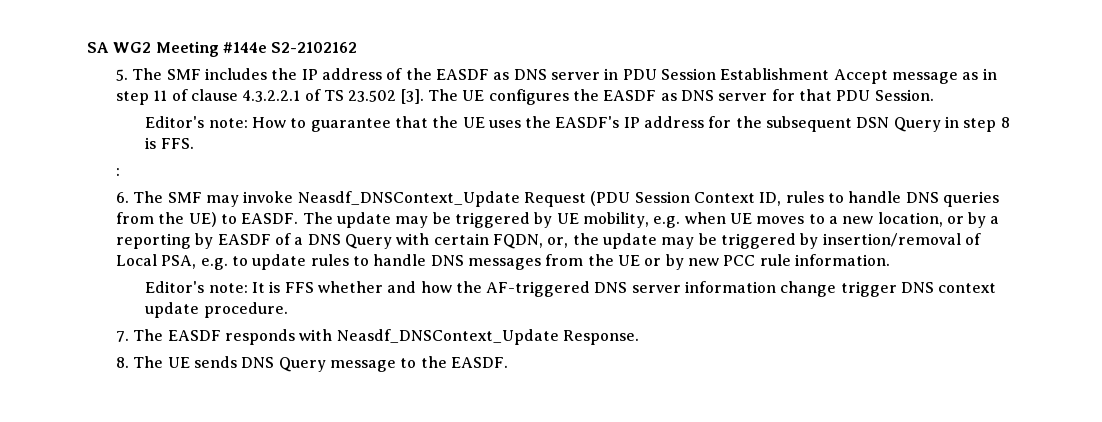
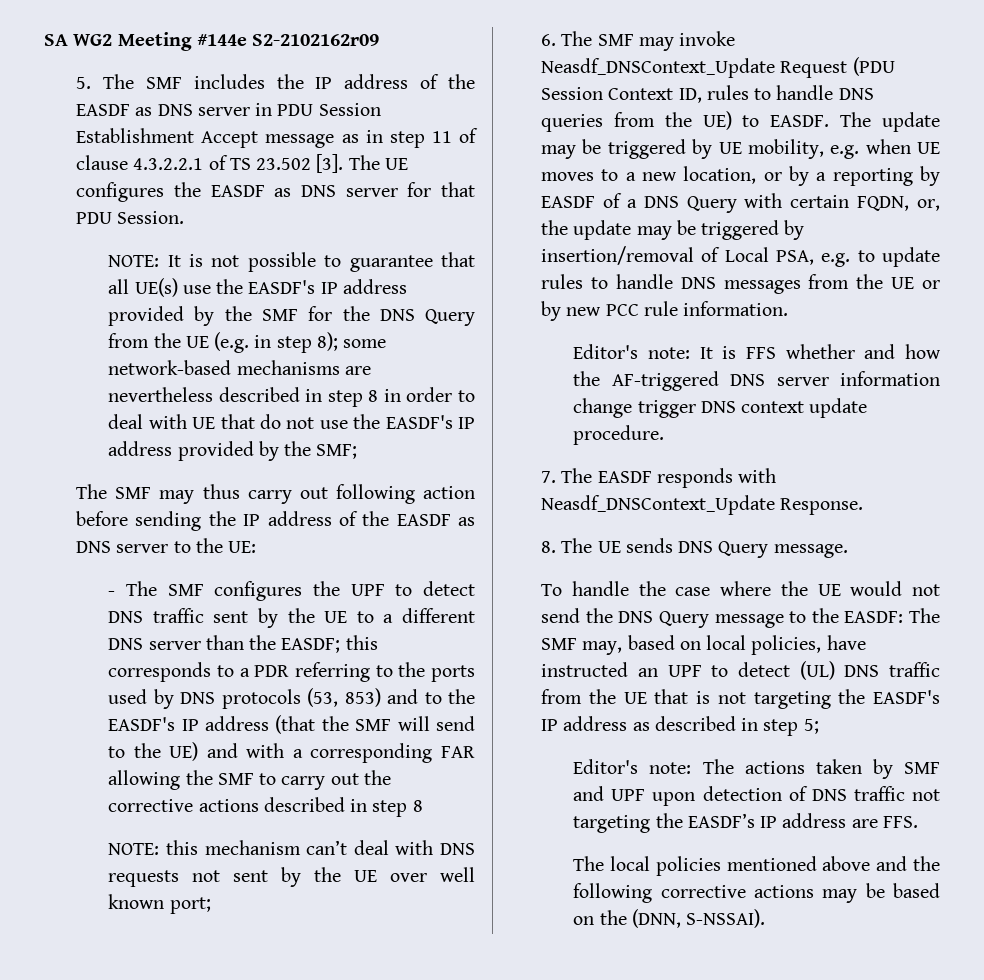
[271,42,358,53] S2-2102162 -> [252,34,380,46] S2-2102162r09
[145,116,1010,132] [145,137,194,149] [116,168,121,176] Editor's note: How to guarantee that the UE uses the EASDF's IP address for the subsequent DSN Query in step 8 is FFS. // : -> [108,252,476,272] [108,278,407,297] [108,306,475,326] [108,332,387,353] [108,360,371,375] [108,387,475,407] [108,414,475,429] [108,441,358,461] [76,484,475,504] [76,511,476,531] [76,538,257,553] [108,581,475,601] [108,608,476,628] [108,635,378,653] [108,662,476,682] [108,688,476,709] [108,715,475,734] [108,742,475,763] [108,770,391,790] [108,797,423,817] [108,840,476,855] [108,867,475,887] [108,894,211,914] NOTE: It is not possible to guarantee that all UE(s) use the EASDF's IP address provided by the SMF for the DNS Query from the UE (e.g. in step 8); some network-based mechanisms are nevertheless described in step 8 in order to deal with UE that do not use the EASDF's IP address provided by the SMF; // The SMF may thus carry out following action before sending the IP address of the EASDF as DNS server to the UE: // - The SMF configures the UPF to detect DNS traffic sent by the UE to a different DNS server than the EASDF; this corresponds to a PDR referring to the ports used by DNS protocols (53, 853) and to the EASDF's IP address (that the SMF will send to the UE) and with a corresponding FAR allowing the SMF to carry out the corrective actions described in step 8 // NOTE: this mechanism can’t deal with DNS requests not sent by the UE over well known port;
[330,356,509,372] message to the EASDF. -> [773,544,848,558] [541,581,941,596] [541,608,941,628] [541,635,866,655] [541,661,940,680] [541,689,941,709] [541,716,819,736] [573,759,940,779] [573,786,941,806] [573,813,918,833] [573,856,940,876] [573,883,940,903] [573,909,766,928] message. // To handle the case where the UE would not send the DNS Query message to the EASDF: The SMF may, based on local policies, have instructed an UPF to detect (UL) DNS traffic from the UE that is not targeting the EASDF's IP address as described in step 5; // Editor's note: The actions taken by SMF and UPF upon detection of DNS traffic not targeting the EASDF’s IP address are FFS. // The local policies mentioned above and the following corrective actions may be based on the (DNN, S-NSSAI).

